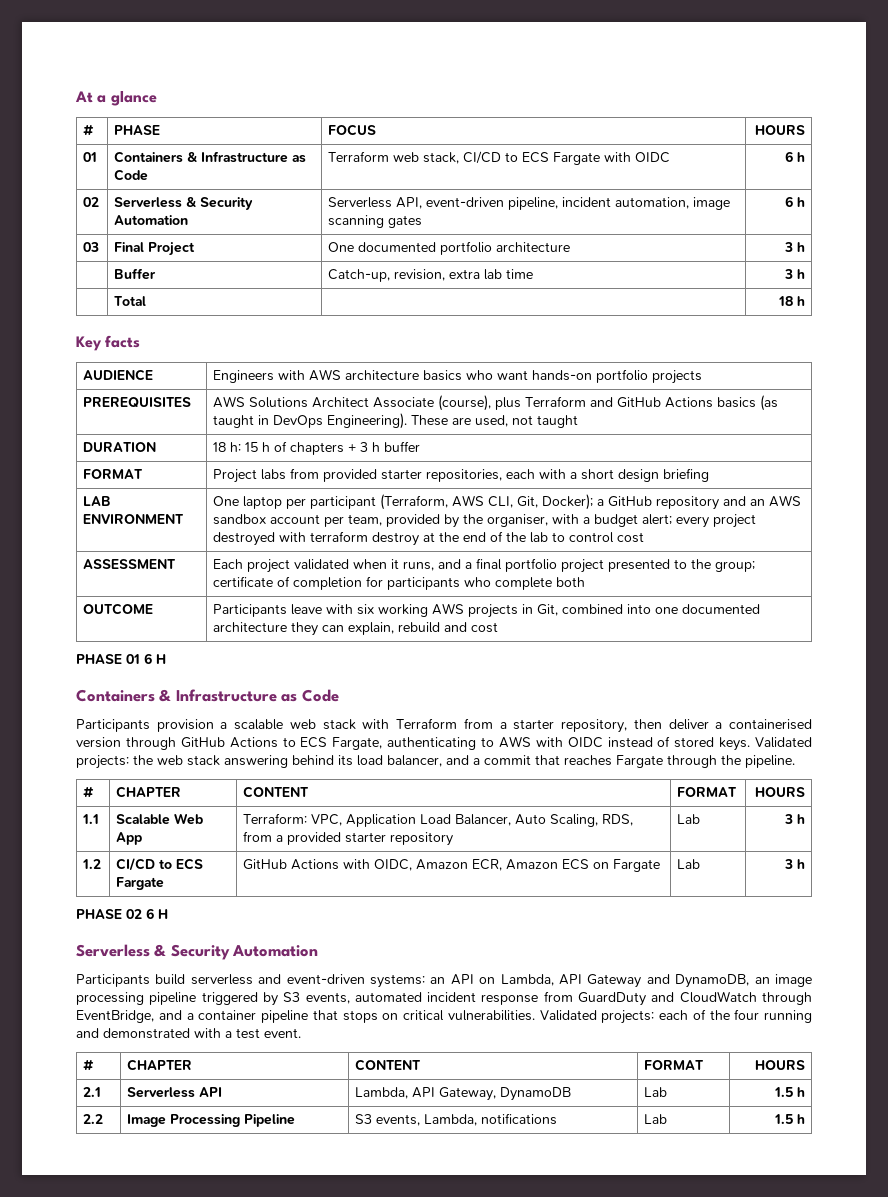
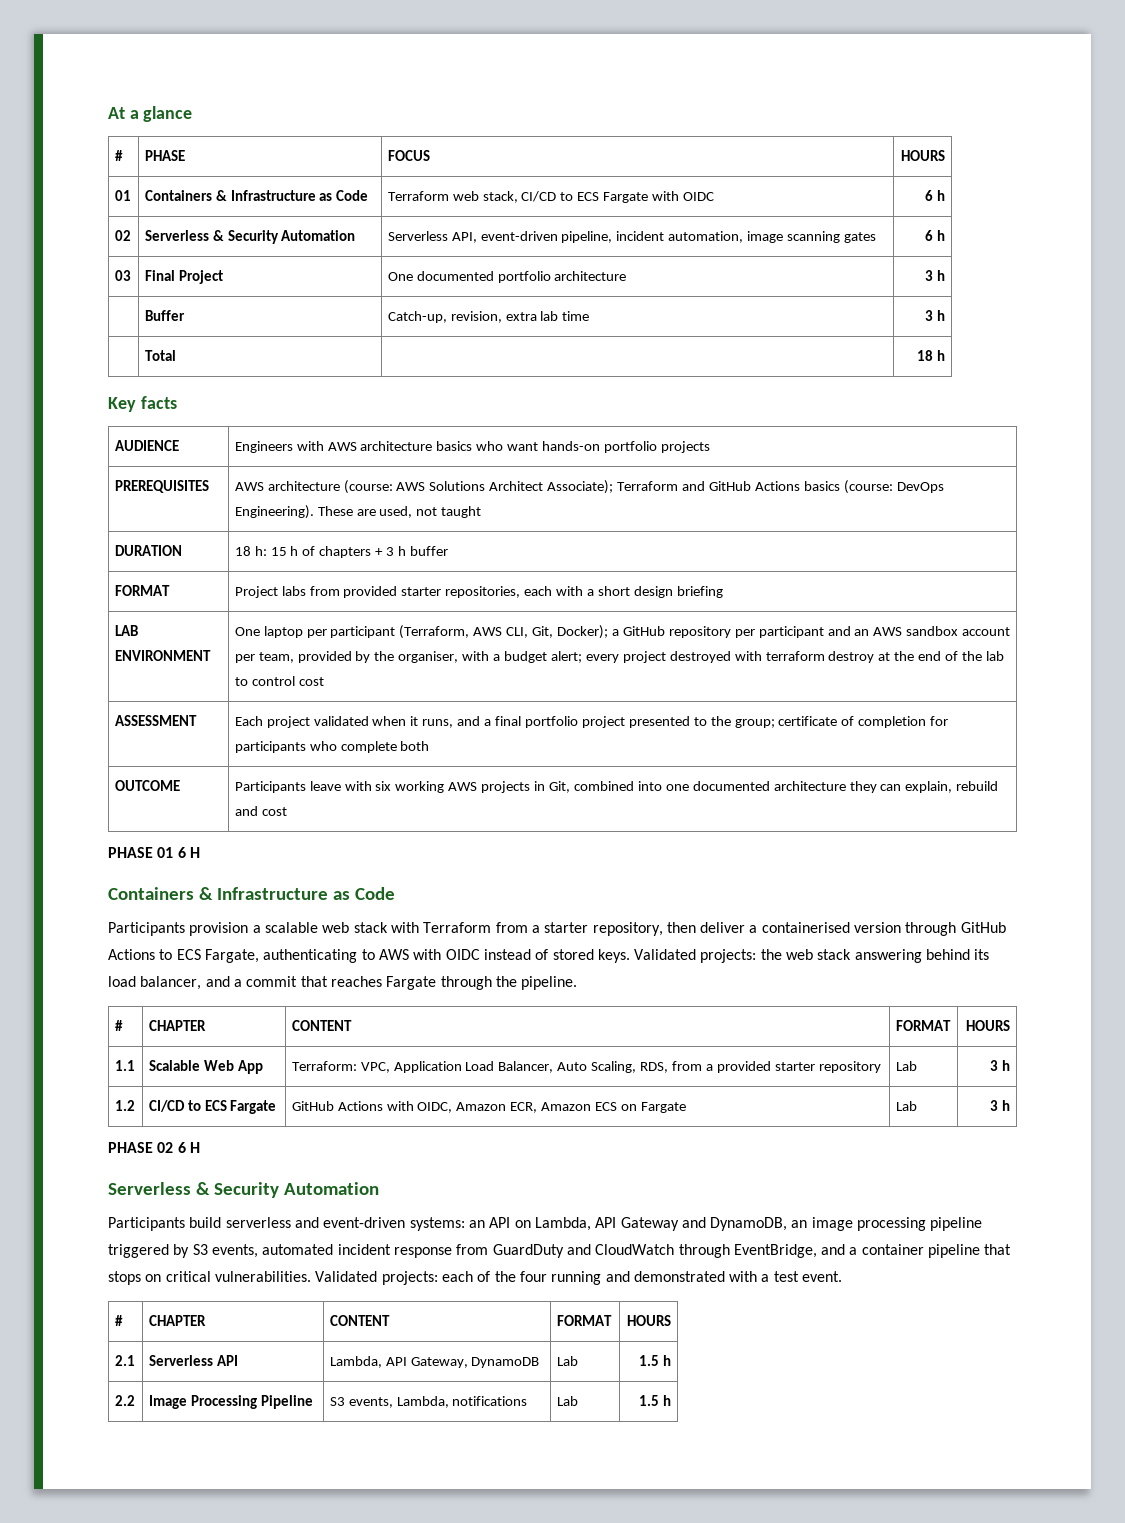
[249,395,522,411] Solutions Architect Associate (course), plus -> [267,480,614,494] architecture (course: AWS Solutions Architect Associate);
[760,395,779,411] [213,415,270,428] (as taught in -> [843,480,893,494] (course:
(720, 503) none -> [734,626,824,638] per participant

